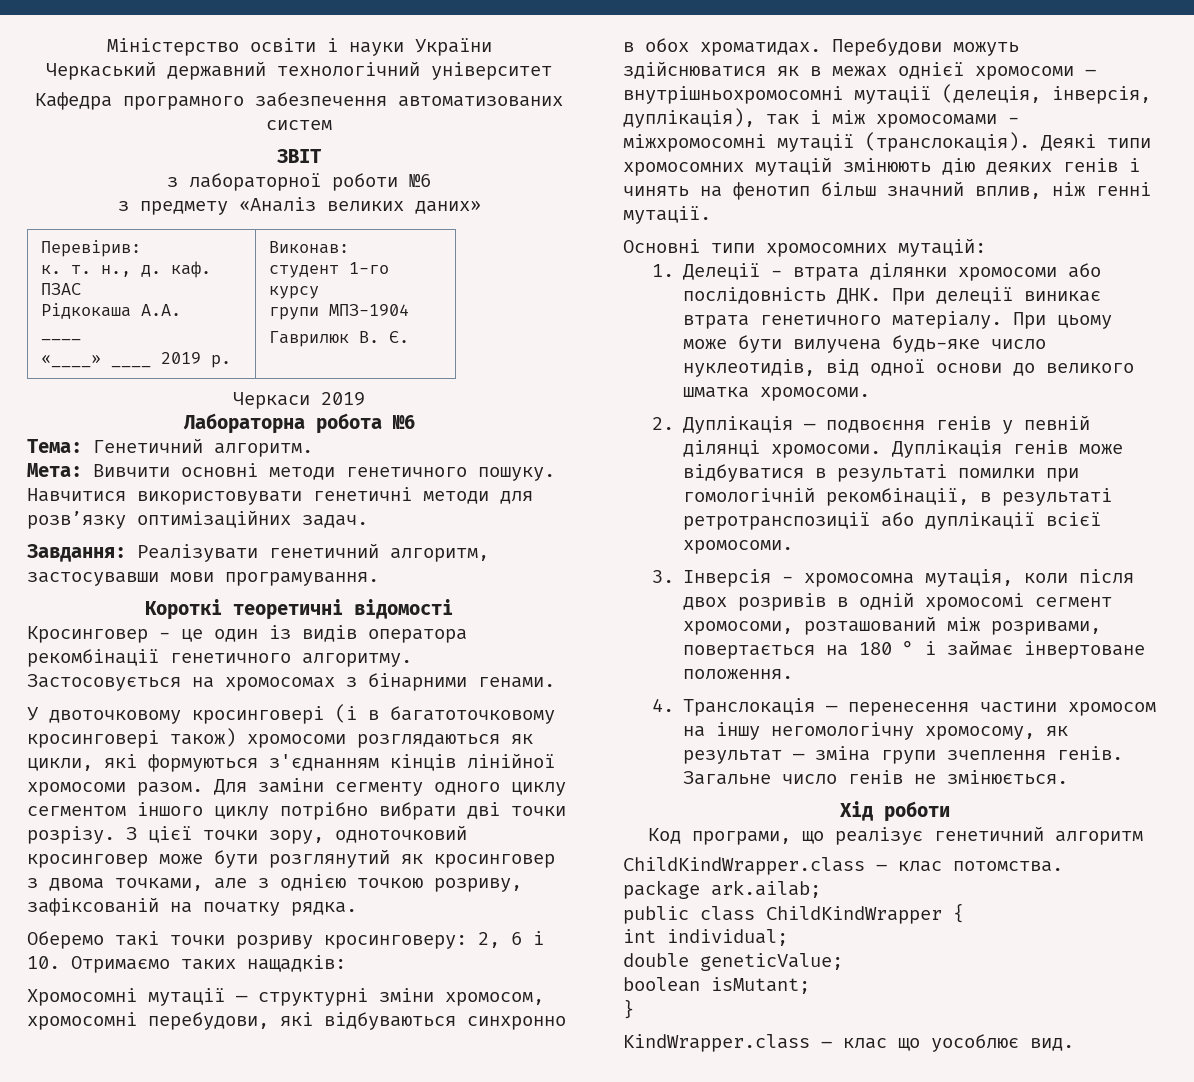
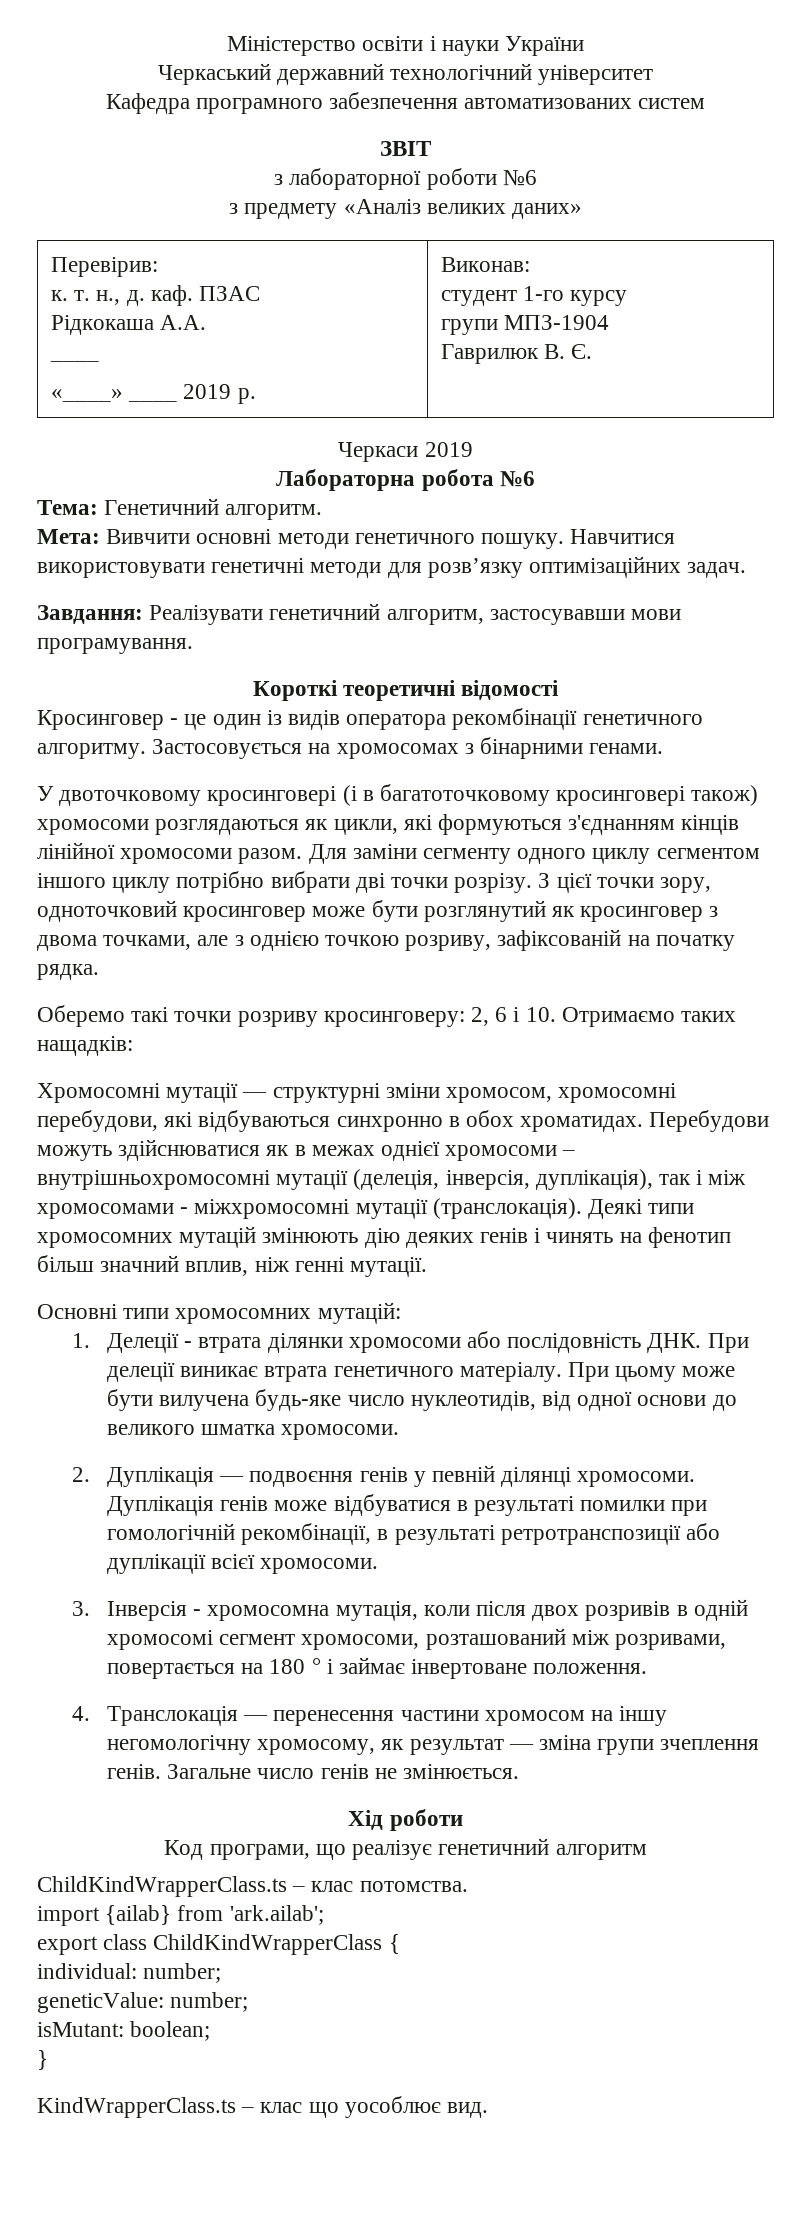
[623,857,865,875] ChildKindWrapper.class -> [37,1876,287,1897] ChildKindWrapperClass.ts
[623,880,821,899] [623,903,964,924] [623,929,788,946] [623,953,843,971] [623,977,810,994] package ark.ailab; // public class ChildKindWrapper { // int individual; // double geneticValue; // boolean isMutant; -> [37,1905,324,1926] [37,1934,400,1955] [37,1963,222,1983] [37,1992,249,2013] [37,2021,211,2041] import {ailab} from 'ark.ailab'; // export class ChildKindWrapperClass { // individual: number; // geneticValue: number; // isMutant: boolean;
[623,1034,810,1052] KindWrapper.class -> [37,2097,236,2118] KindWrapperClass.ts

